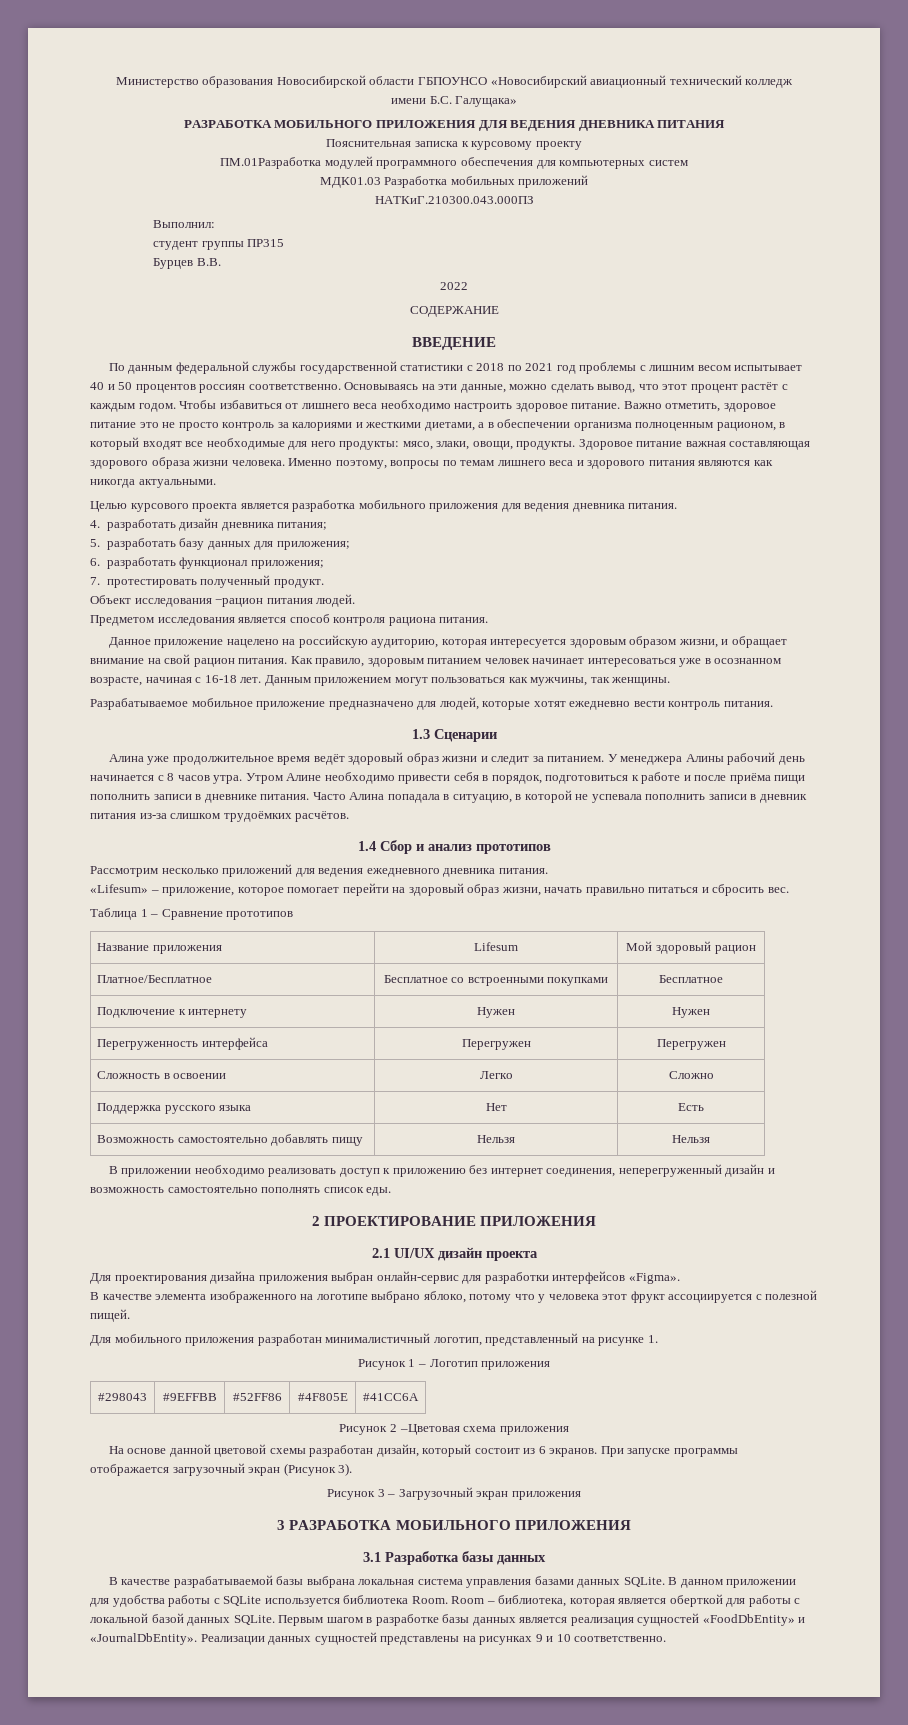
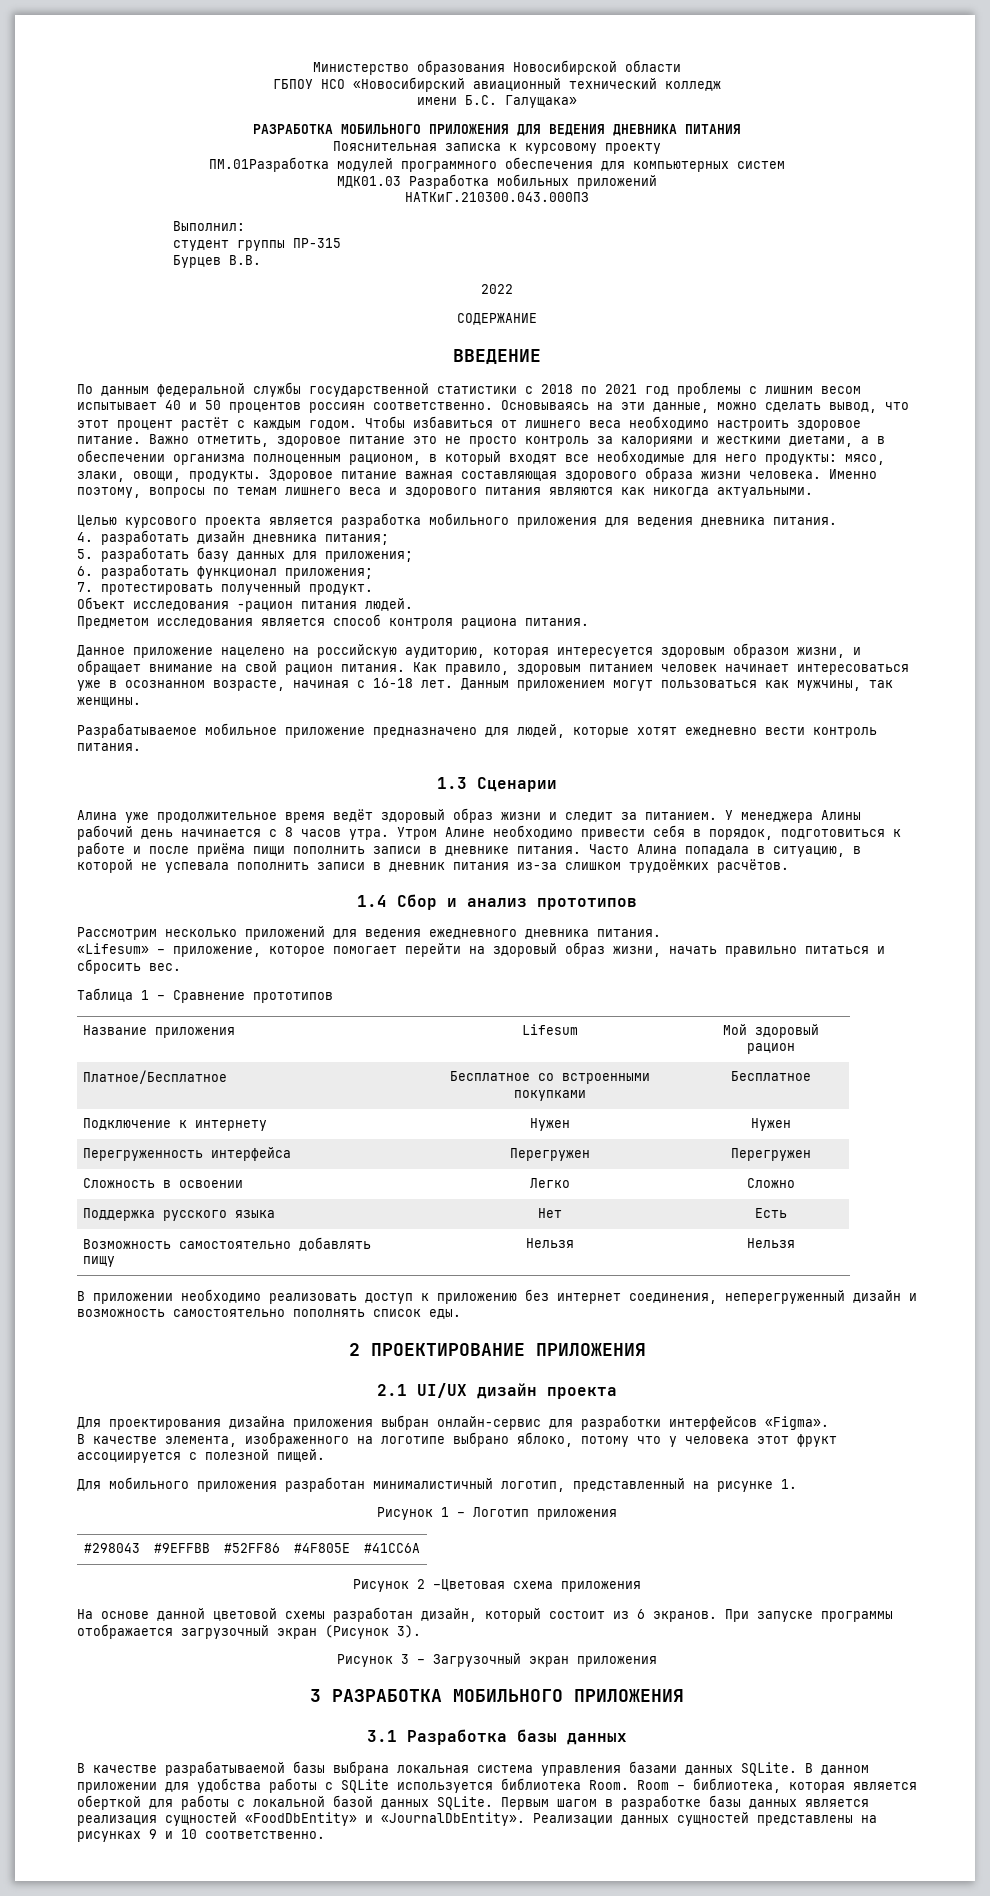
[417,77,487,85] ГБПОУНСО -> [273,79,345,89] // ГБПОУ НСО
[247,239,285,247] ПР315 -> [292,238,341,248] ПР-315
[155,1294,207,1300] элемента -> [165,1436,237,1447] элемента,

